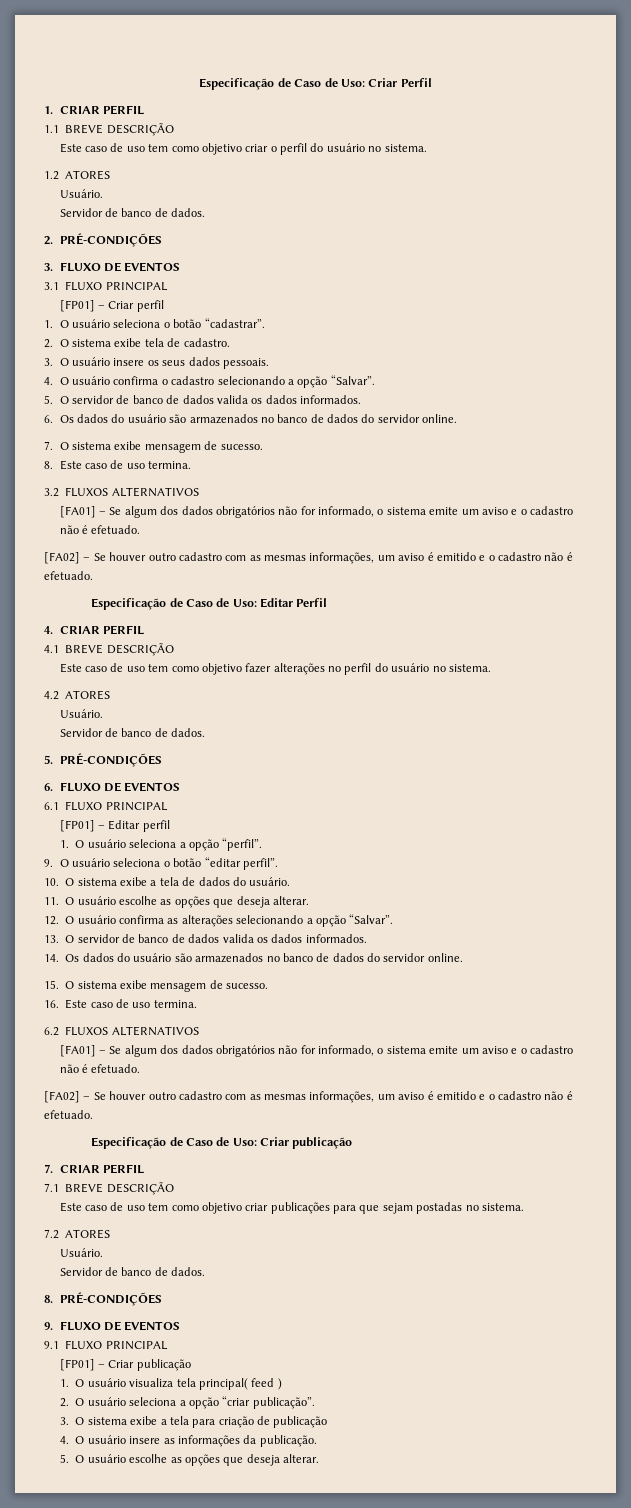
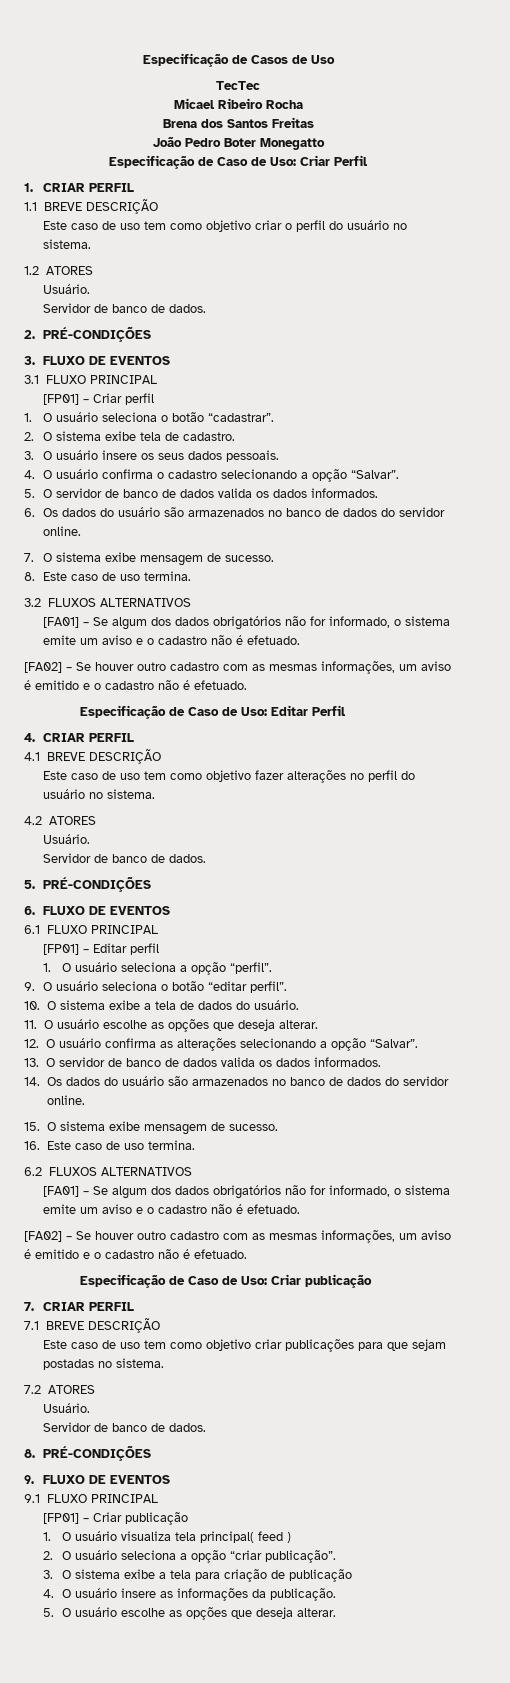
[199,78,291,90] Especificação de -> [142,53,335,67] [216,81,260,90] [173,98,303,109] [162,117,314,128] [152,137,325,150] [109,155,214,169] Especificação de Casos de Uso // TecTec // Micael Ribeiro Rocha // Brena dos Santos Freitas // João Pedro Boter Monegatto // Especificação de

